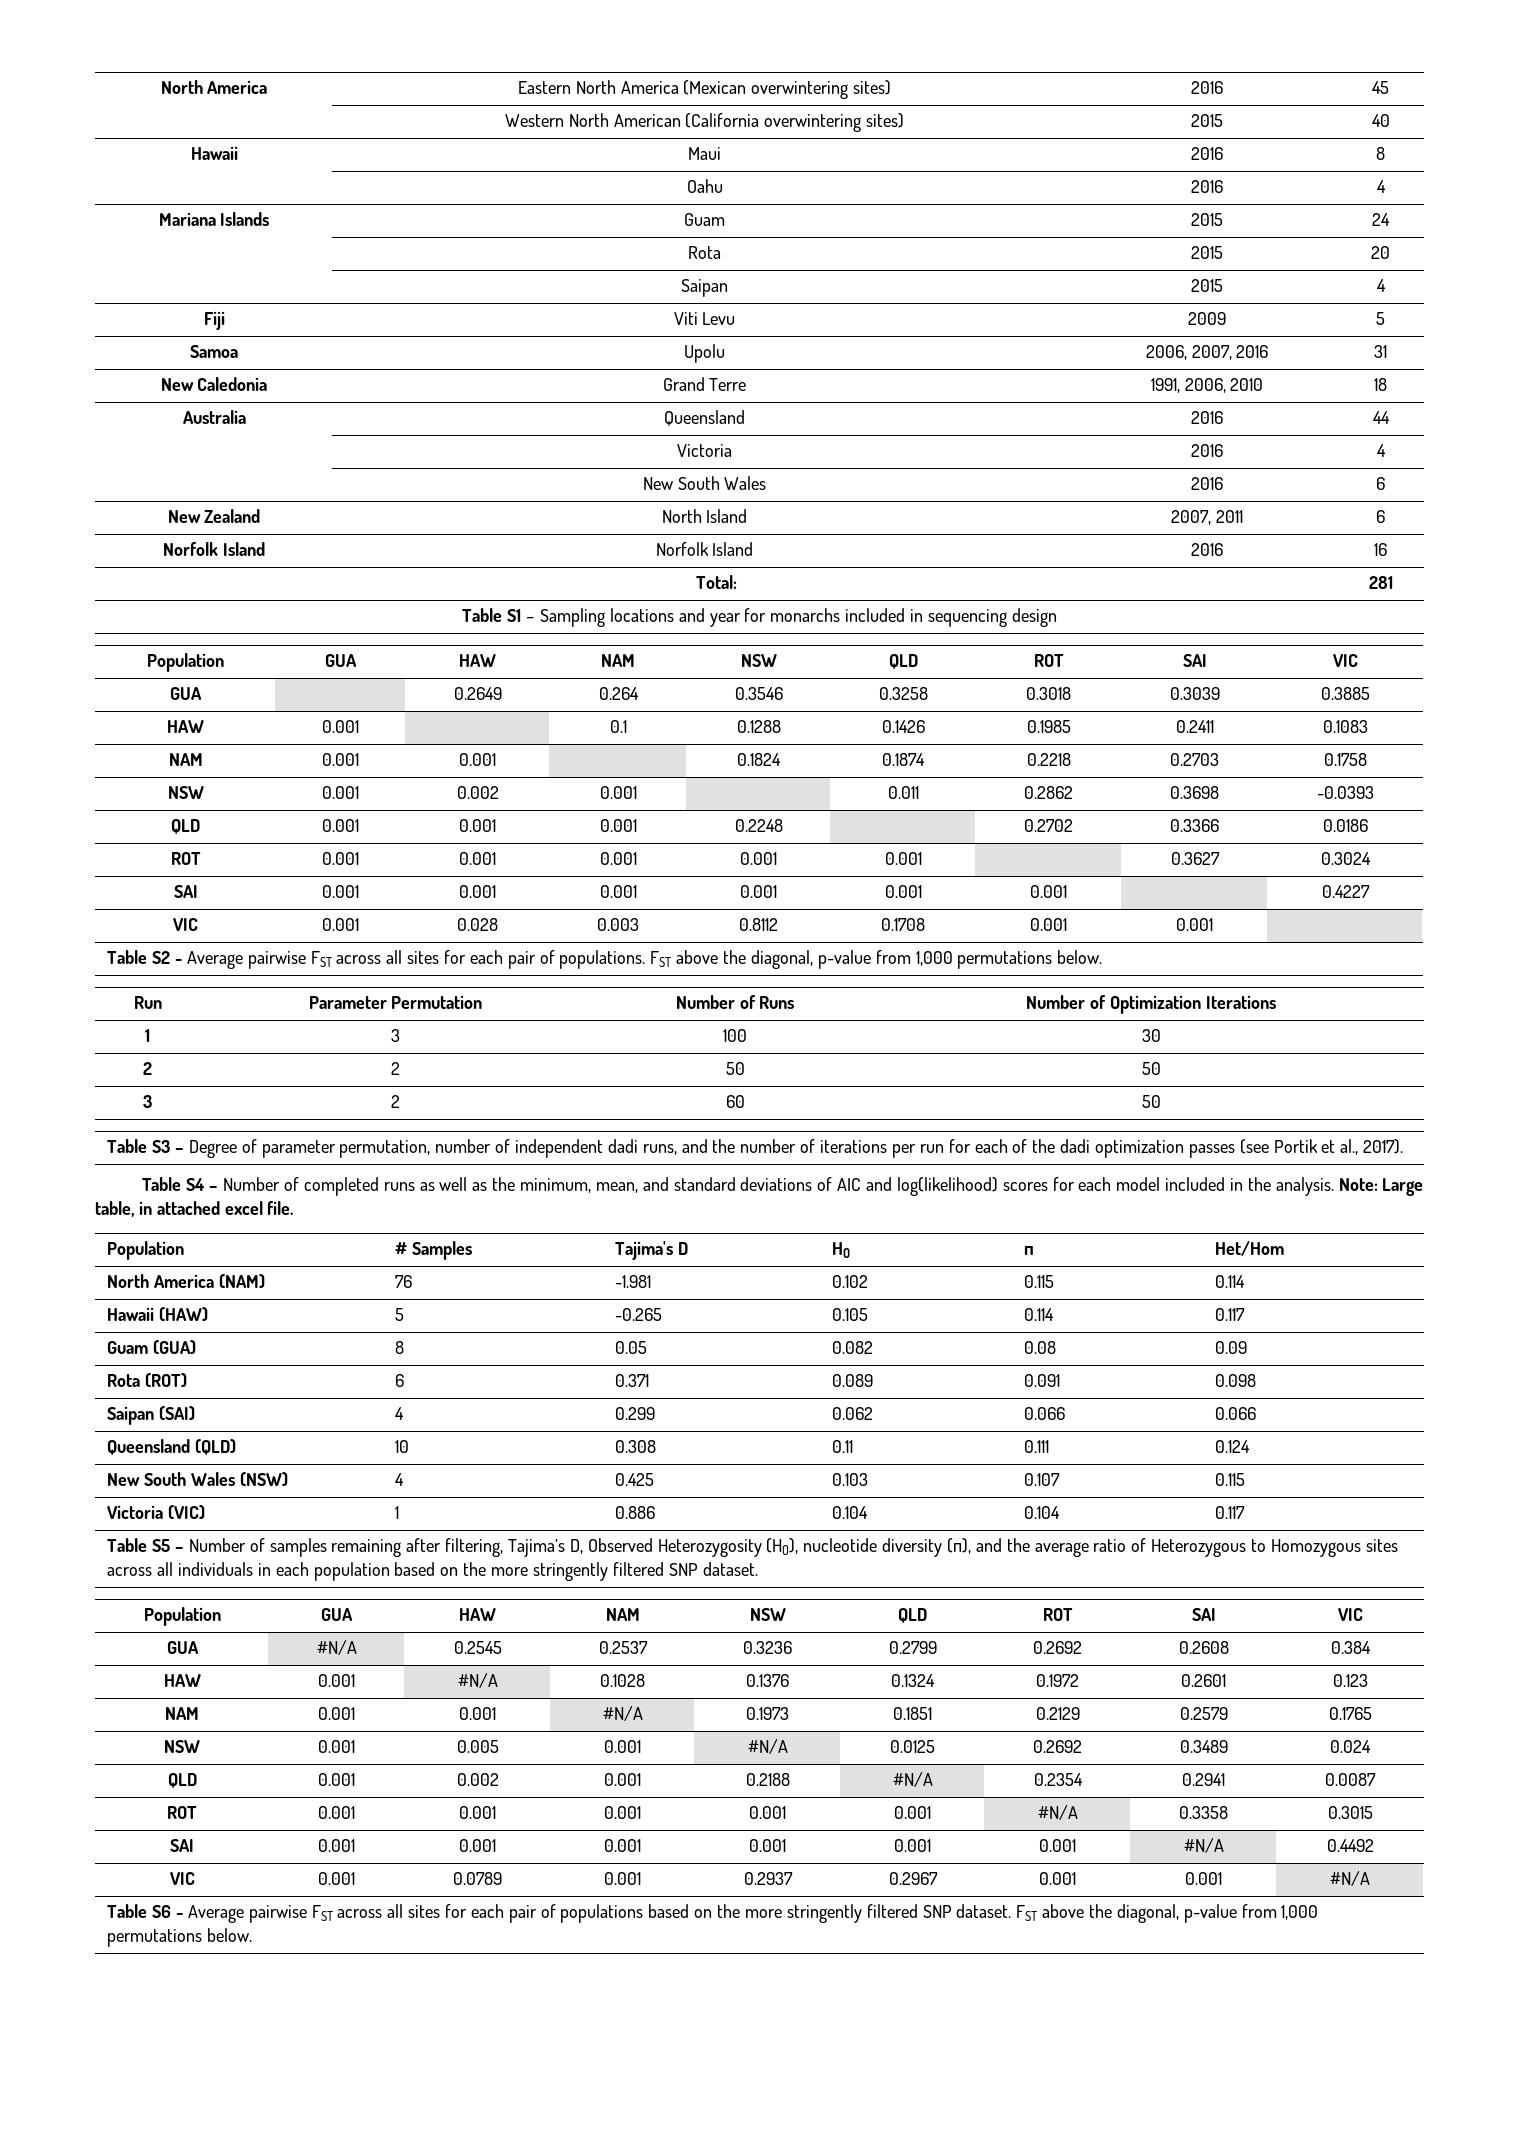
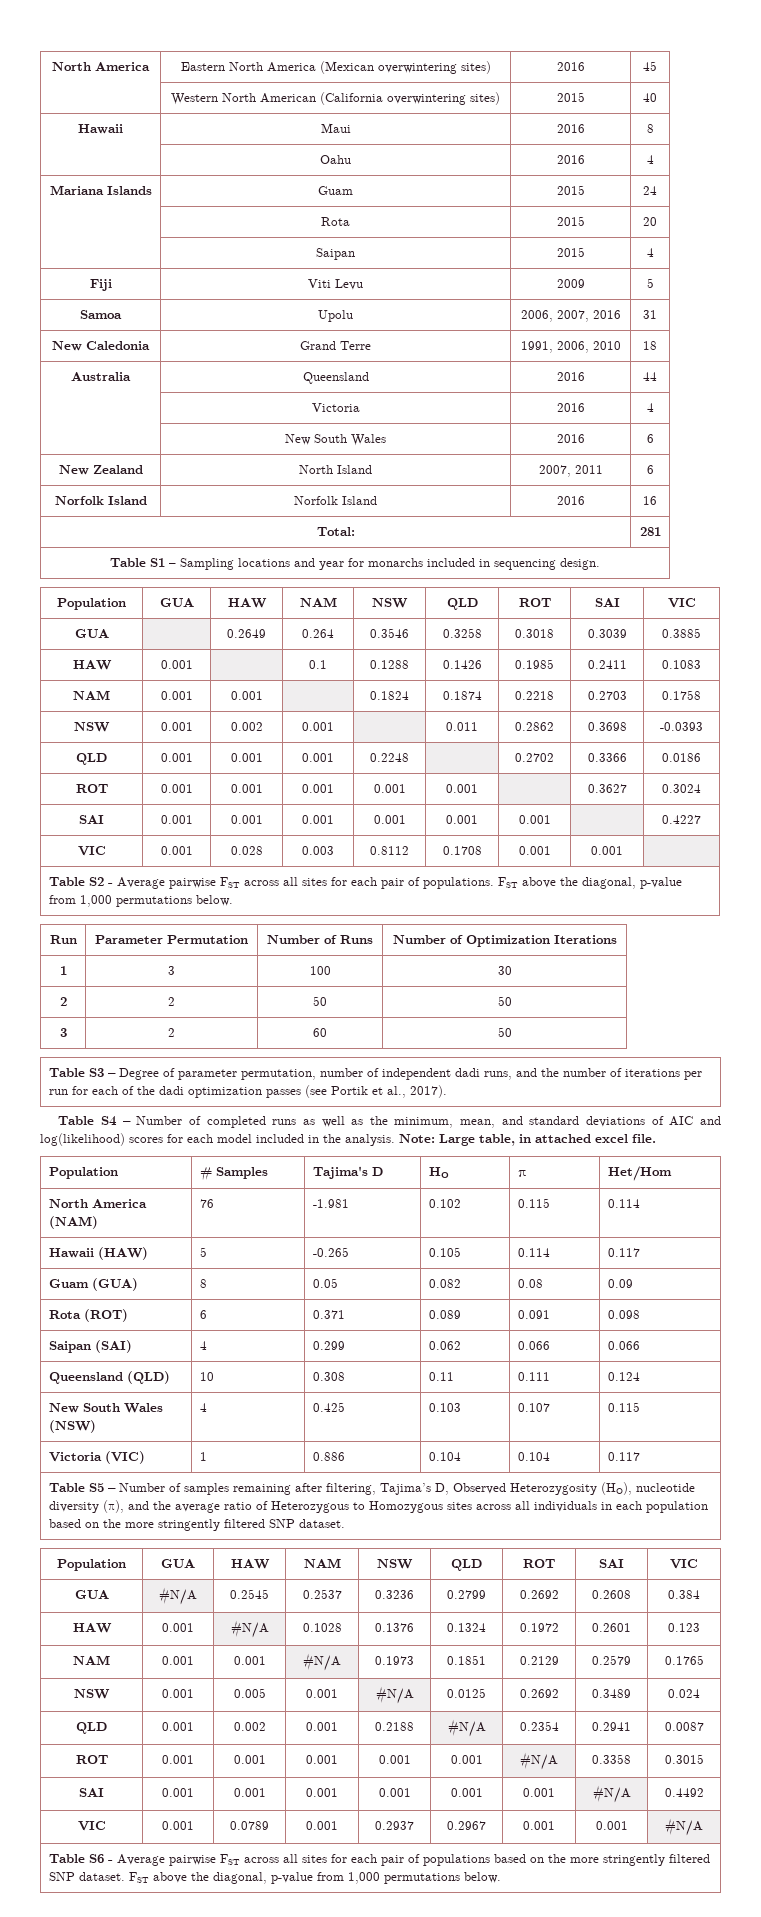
[1011,608,1057,627] design -> [560,558,600,570] design.

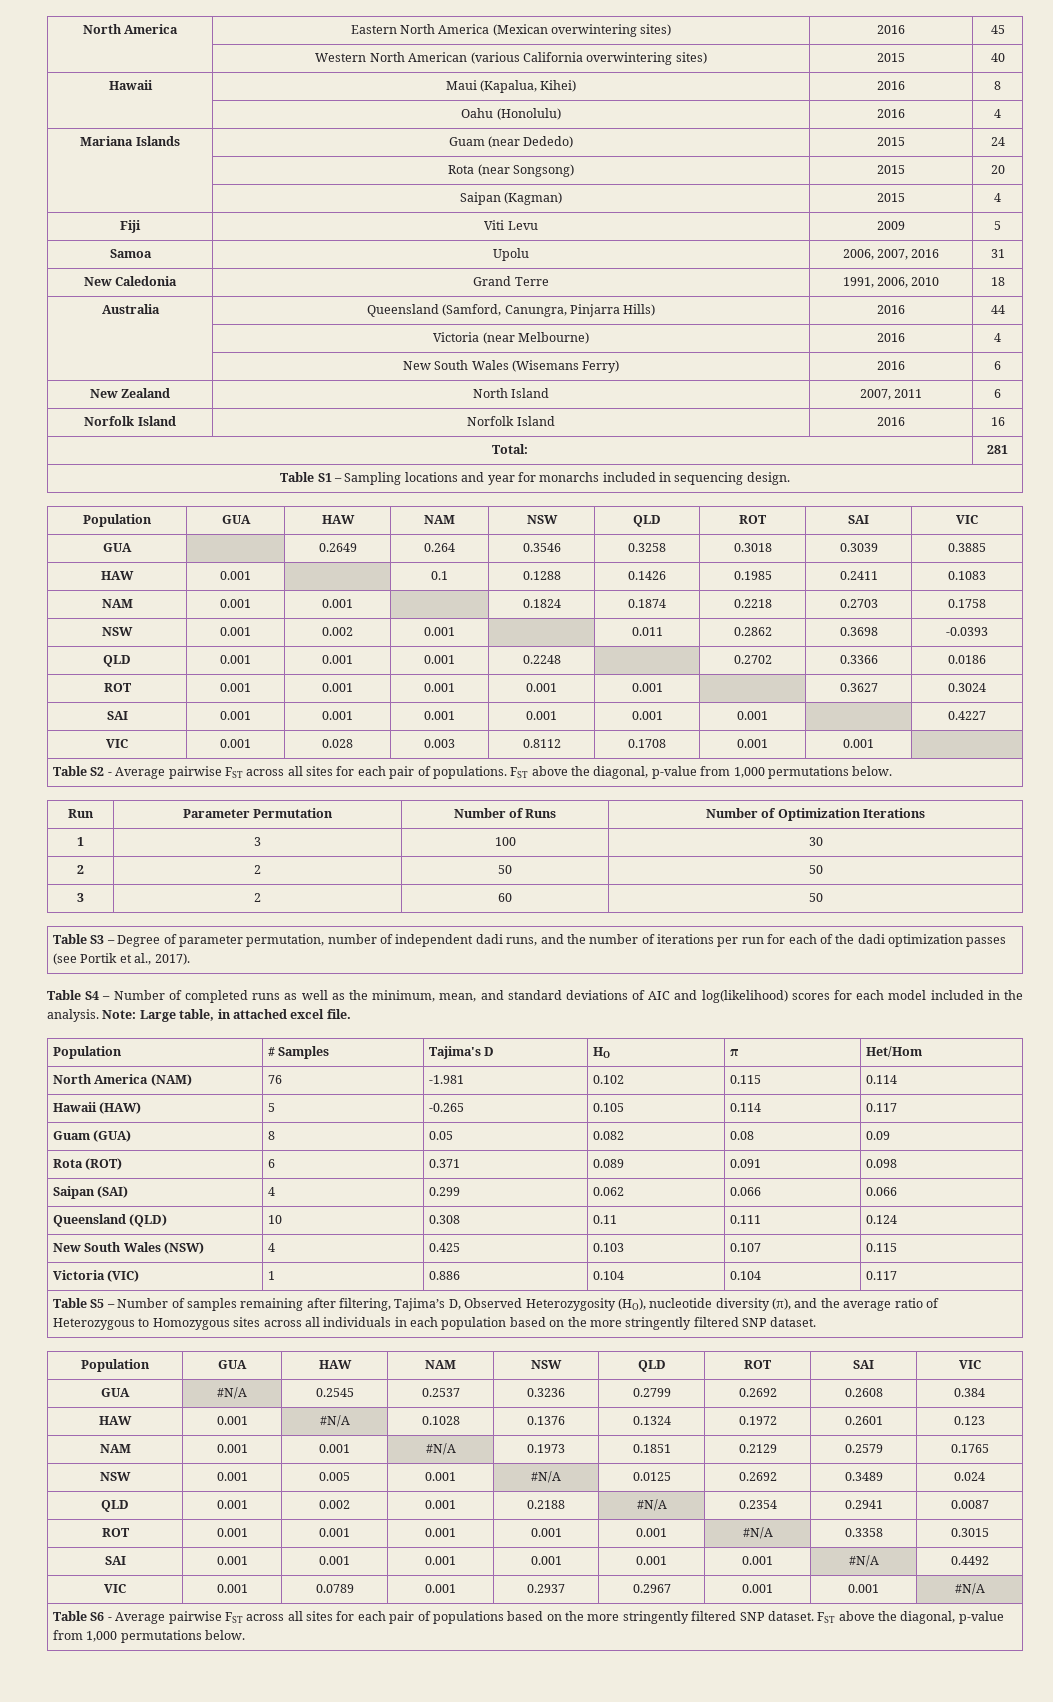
[320,92,383,105] (California -> [470,52,583,64] (various California
(351, 128) none -> [480,80,577,93] (Kapalua, Kihei)
(351, 159) none -> [496,108,561,120] (Honolulu)
(353, 190) none -> [488,136,574,148] (near Dededo)
(350, 221) none -> [477,164,574,177] (near Songsong)
(355, 254) none -> [504,192,563,205] (Kagman)
(369, 378) none -> [442,304,656,317] (Samford, Canungra, Pinjarra Hills)
(360, 407) none -> [482,332,589,344] (near Melbourne)
(386, 440) none -> [511,360,620,373] (Wisemans Ferry)

